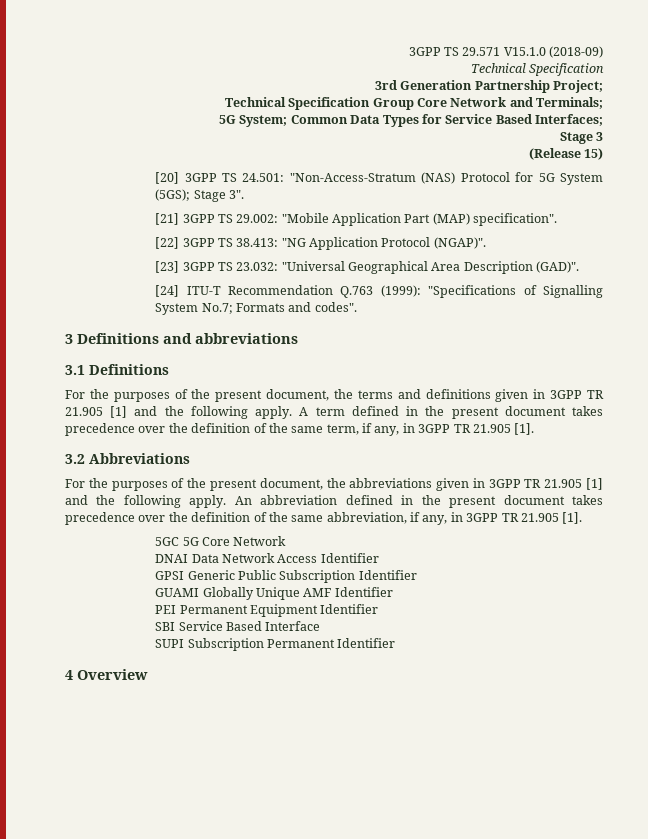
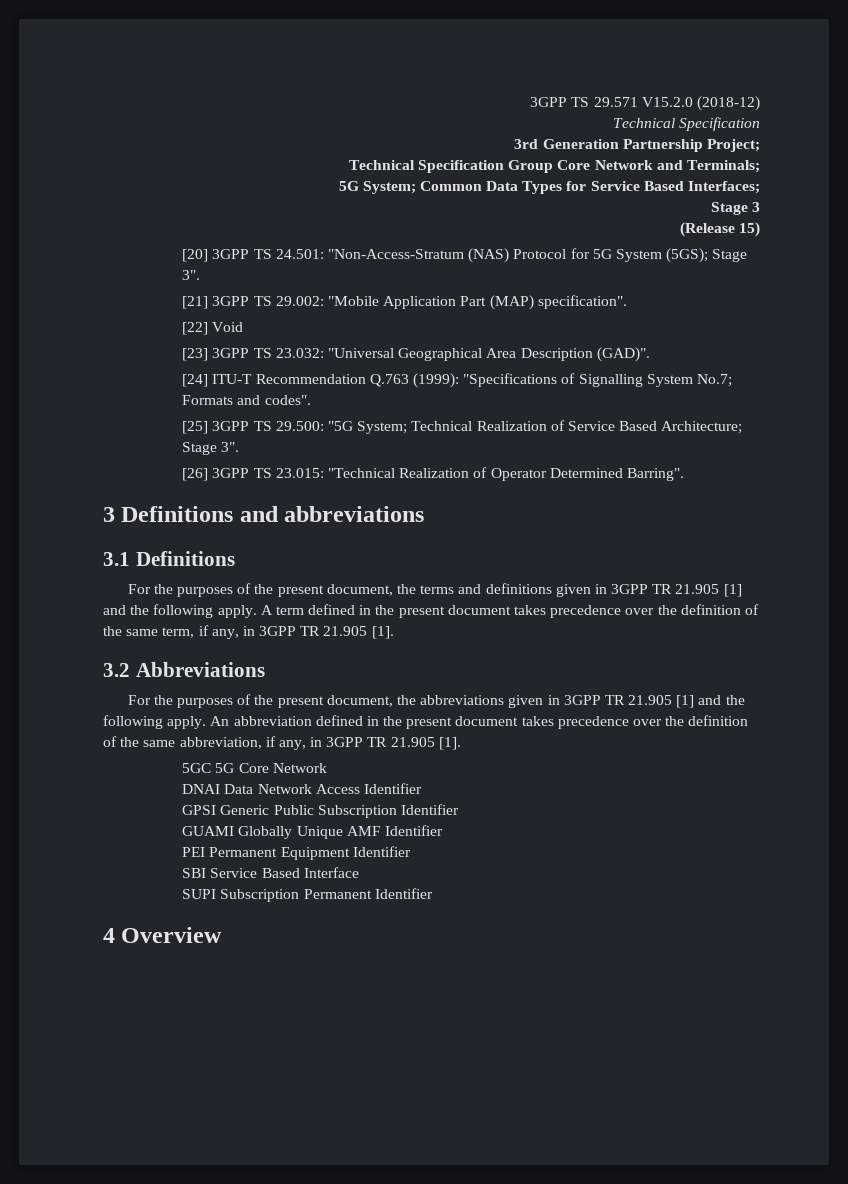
[503,46,603,58] V15.1.0 (2018-09) -> [641,96,760,111] V15.2.0 (2018-12)
[182,237,486,250] 3GPP TS 38.413: "NG Application Protocol (NGAP)". -> [212,322,244,332] Void
(357, 307) none -> [182,420,743,434] [182,442,240,455] [182,467,684,481] // [25] 3GPP TS 29.500: "5G System; Technical Realization of Service Based Architecture; Stage 3". // [26] 3GPP TS 23.015: "Technical Realization of Operator Determined Barring".

